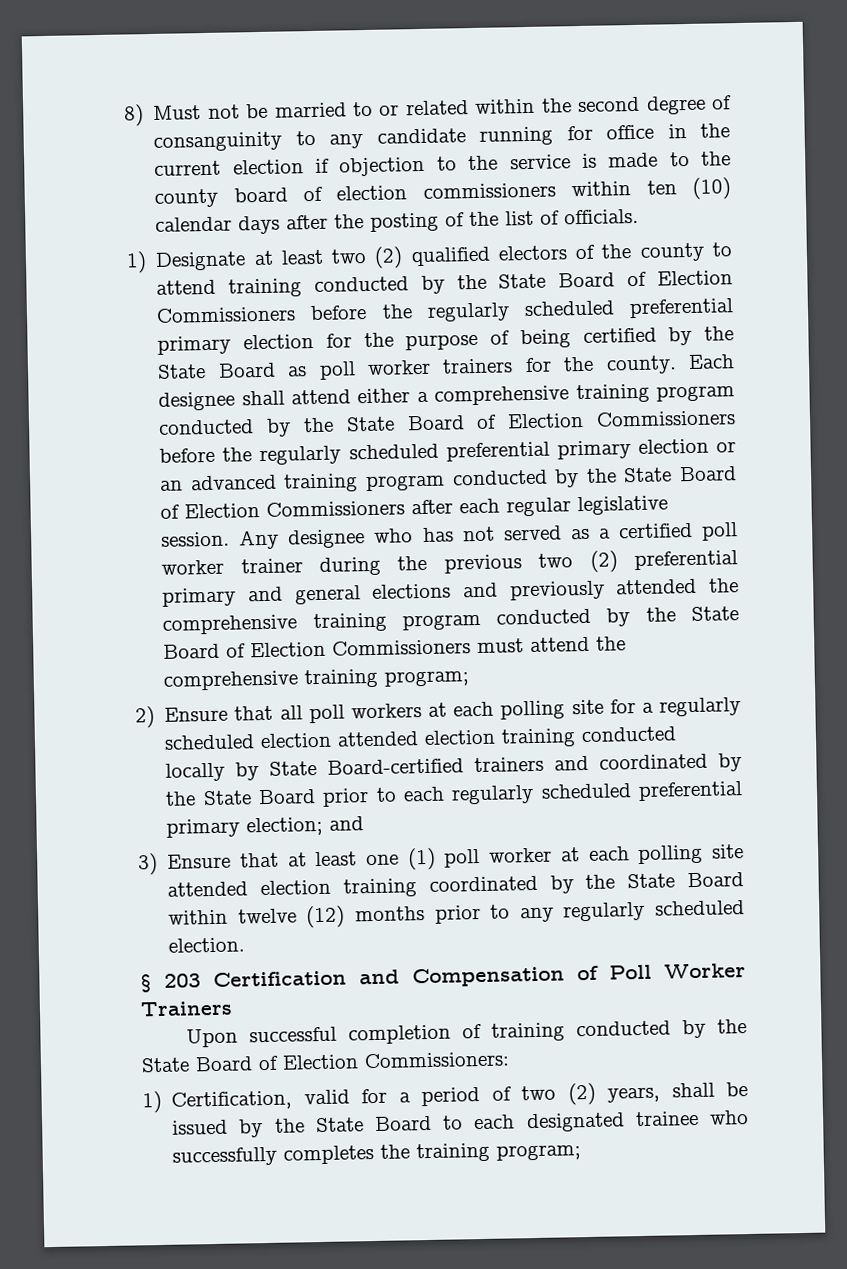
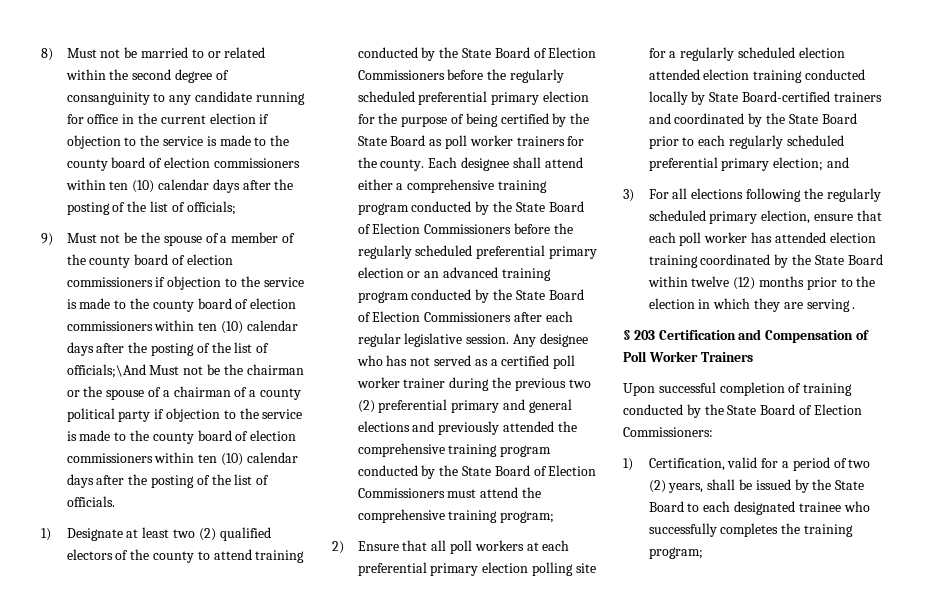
(561, 217) none -> [186,201,236,215] [41,232,295,246] [66,254,233,268] [66,276,304,290] [66,298,297,312] [66,320,298,334] [66,342,270,356] [66,364,304,378] [66,386,301,400] [66,408,303,422] [66,430,297,444] [66,452,298,466] [66,474,270,488] officials; // 9) Must not be the spouse of a member of the county board of election commissioners if objection to the service is made to the county board of election commissioners within ten (10) calendar days after the posting of the list of officials;\And Must not be the chairman or the spouse of a chairman of a county political party if objection to the service is made to the county board of election commissioners within ten (10) calendar days after the posting of the list of
(495, 709) none -> [357,562,529,576] preferential primary election
[167,844,744,871] Ensure that at least one (1) poll worker at each polling site -> [648,188,881,202] [648,210,882,224] [648,232,772,246] For all elections following the regularly scheduled primary election, ensure that each poll worker has
[519,900,745,923] [168,937,246,953] any regularly scheduled election. -> [856,276,876,287] [648,298,856,312] the election in which they are serving .

